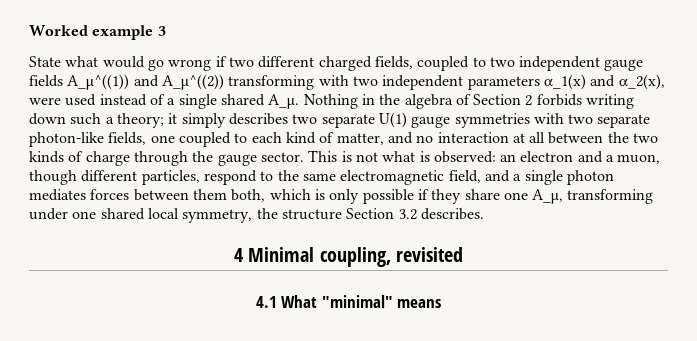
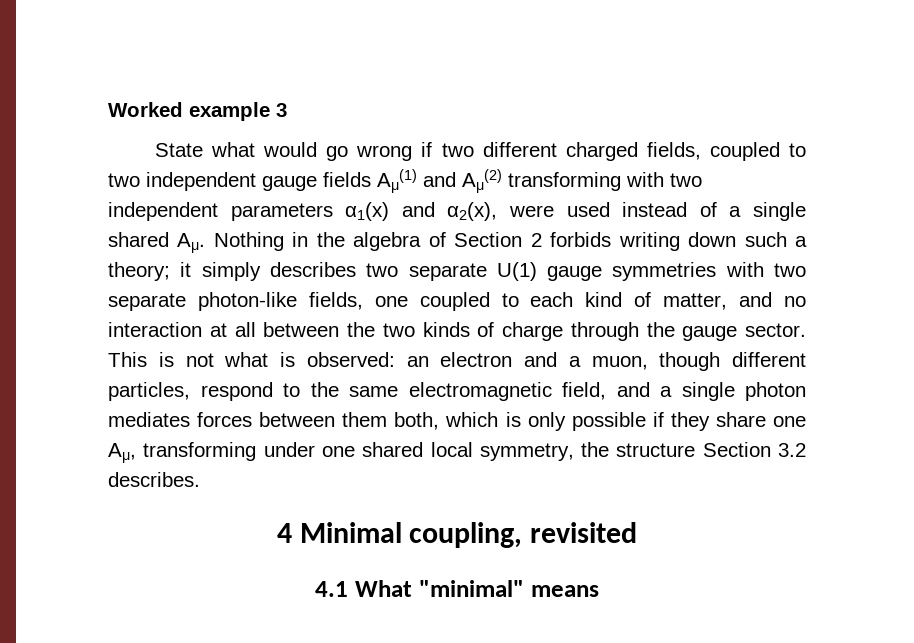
[67,74,224,90] A_μ^((1)) and A_μ^((2)) -> [377,169,502,193] Aμ(1) and Aμ(2)
[543,74,665,90] α_1(x) and α_2(x), -> [345,202,498,221] α1(x) and α2(x),
[268,94,300,109] A_μ. -> [177,233,206,253] Aμ.
[532,189,564,204] A_μ, -> [108,443,136,463] Aμ,

